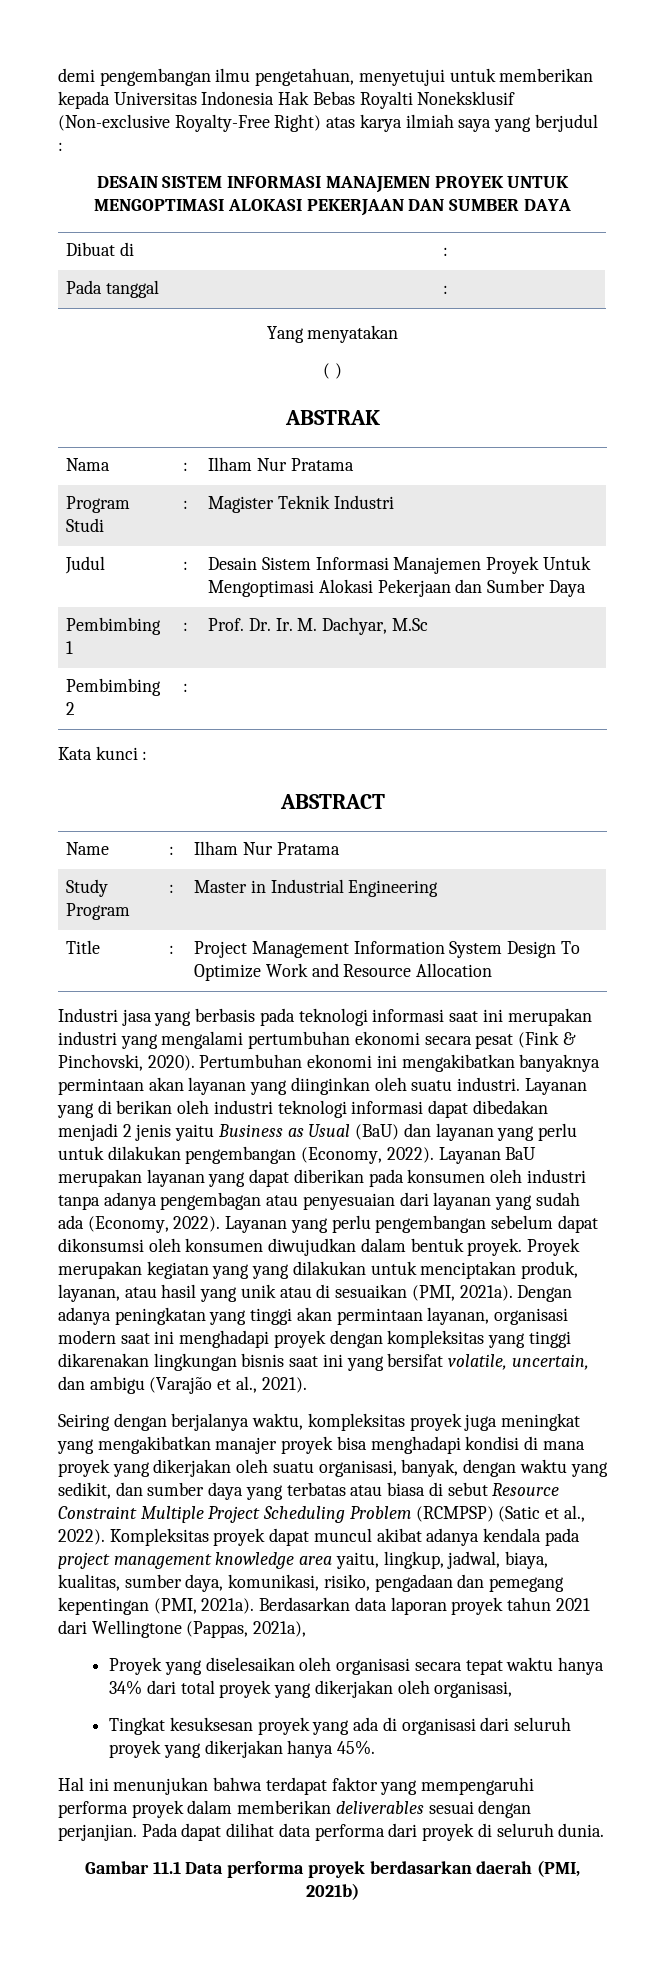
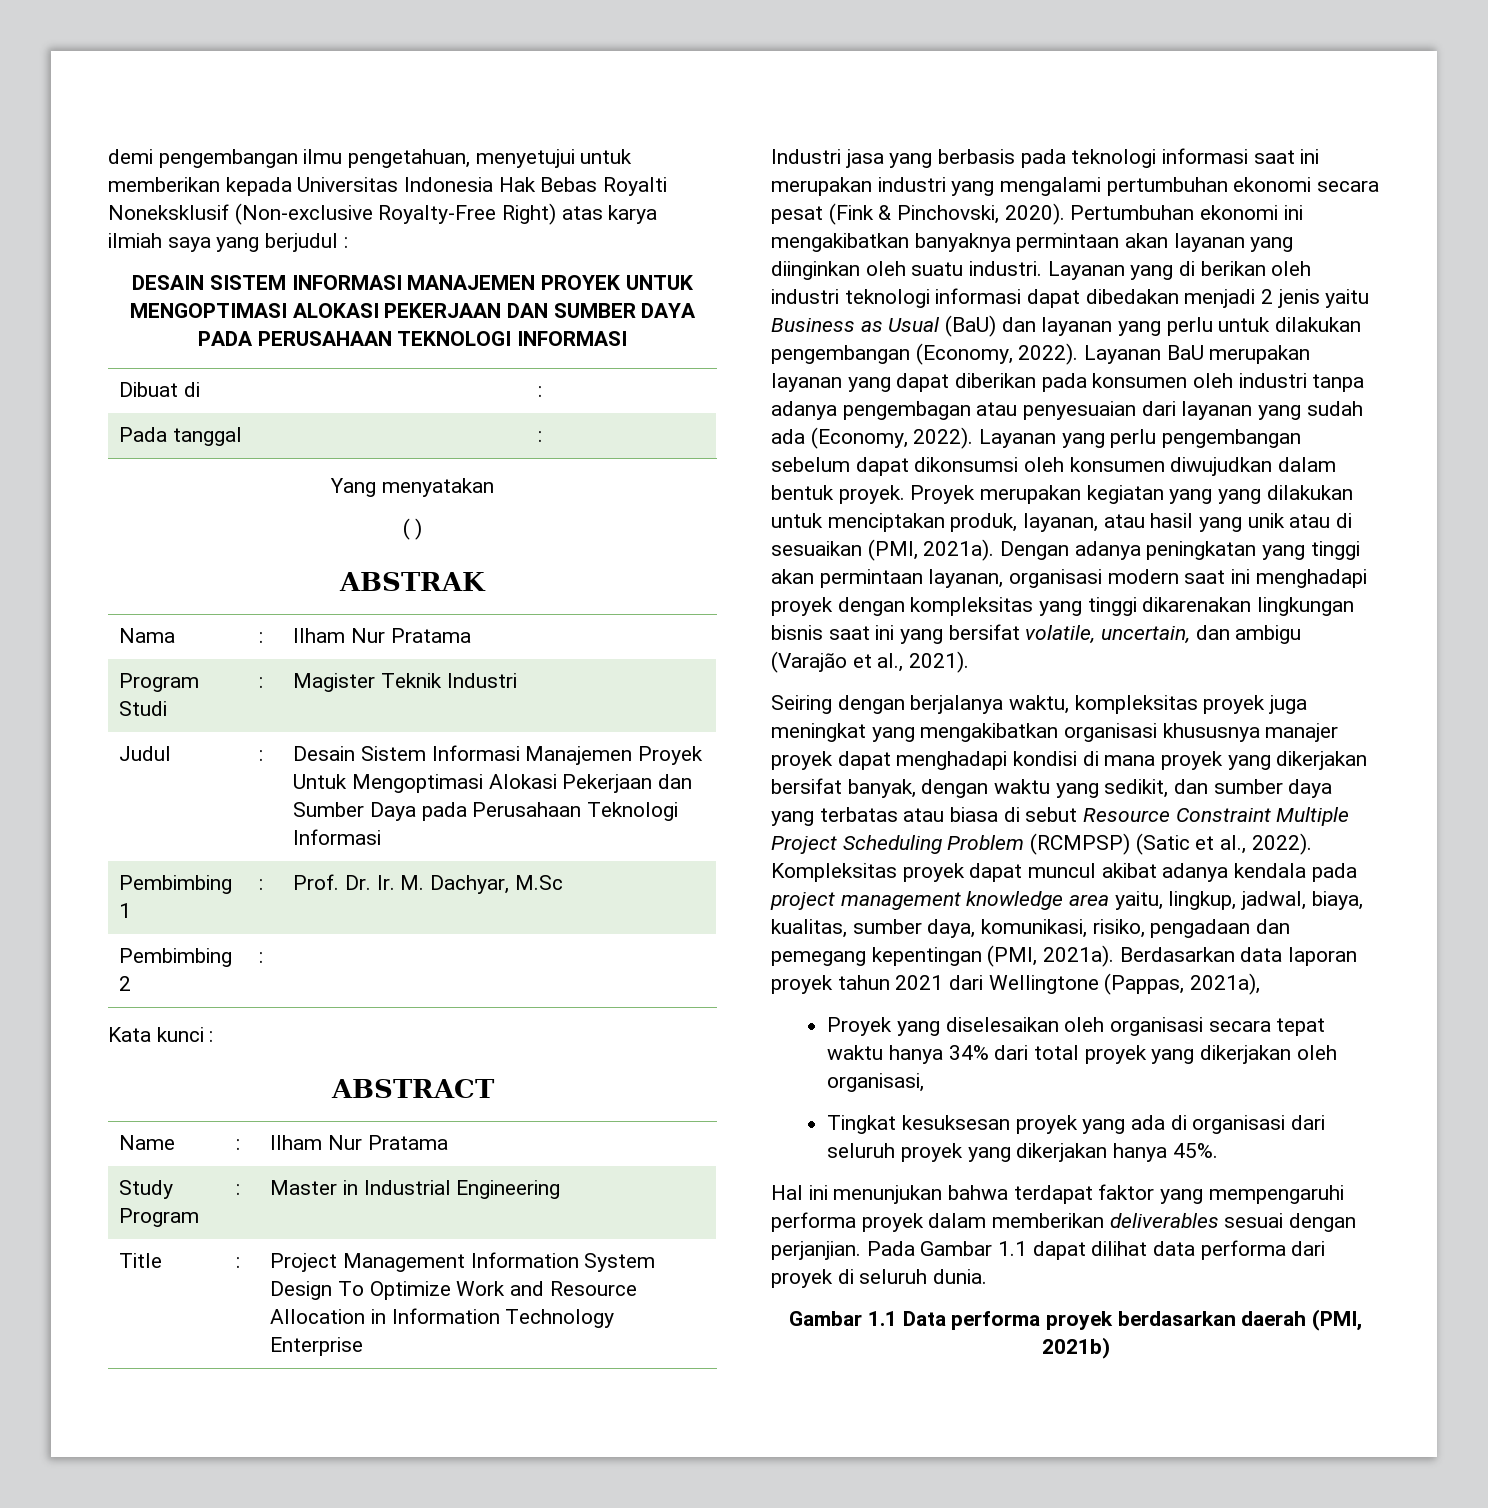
(571, 205) none -> [197,331,628,346] PADA PERUSAHAAN TEKNOLOGI INFORMASI
(586, 588) none -> [421,802,679,821] [293,829,382,845] pada Perusahaan Teknologi Informasi
(493, 970) none -> [371,1308,615,1328] [270,1337,364,1356] in Information Technology Enterprise
(211, 1445) none -> [1064,723,1260,742] organisasi khususnya
[336,1436,367,1450] bisa -> [837,751,891,770] dapat
[236,1459,397,1477] oleh suatu organisasi, -> [771,778,842,794] bersifat
(178, 1830) none -> [920,1241,1028,1256] Gambar 1.1
[152,1861,181,1874] 11.1 -> [867,1311,897,1326] 1.1

